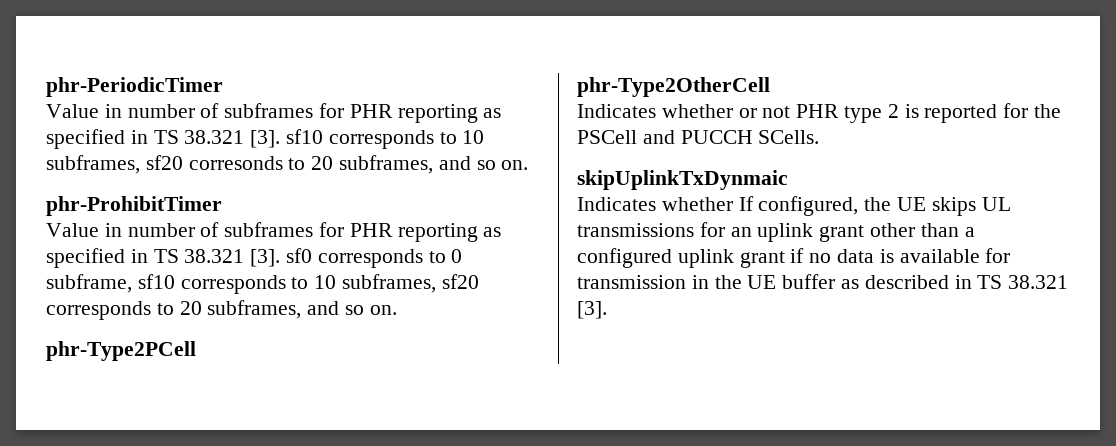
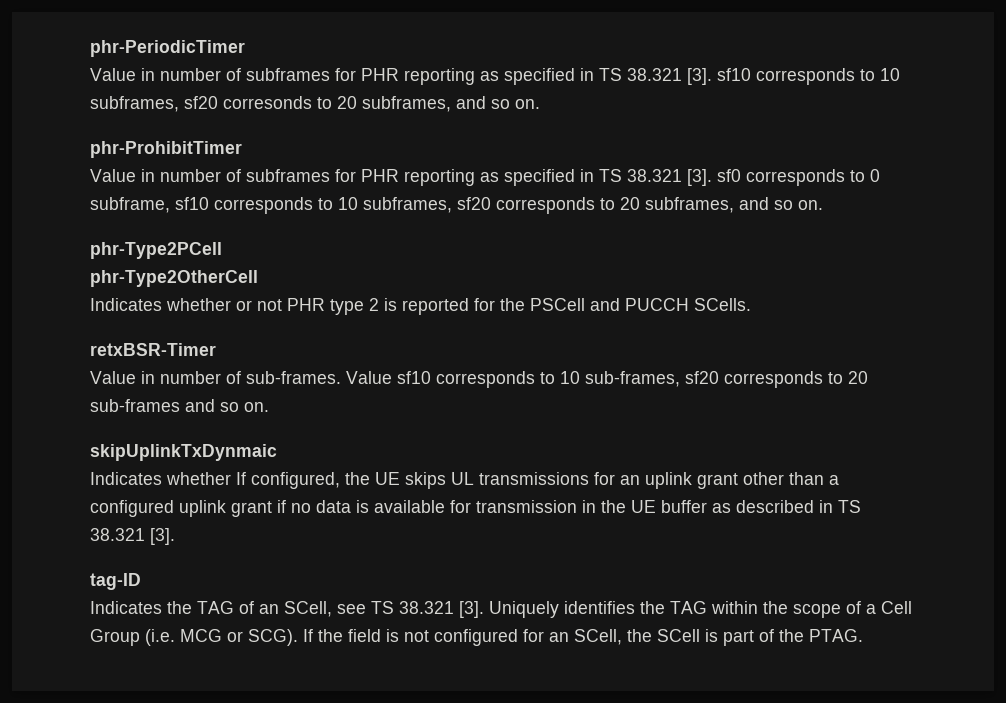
(820, 137) none -> [90,343,216,356] [90,371,868,388] [90,399,269,412] // retxBSR-Timer // Value in number of sub-frames. Value sf10 corresponds to 10 sub-frames, sf20 corresponds to 20 sub-frames and so on.
(607, 310) none -> [90,573,141,590] [90,601,912,618] [90,629,863,646] // tag-ID // Indicates the TAG of an SCell, see TS 38.321 [3]. Uniquely identifies the TAG within the scope of a Cell Group (i.e. MCG or SCG). If the field is not configured for an SCell, the SCell is part of the PTAG.

